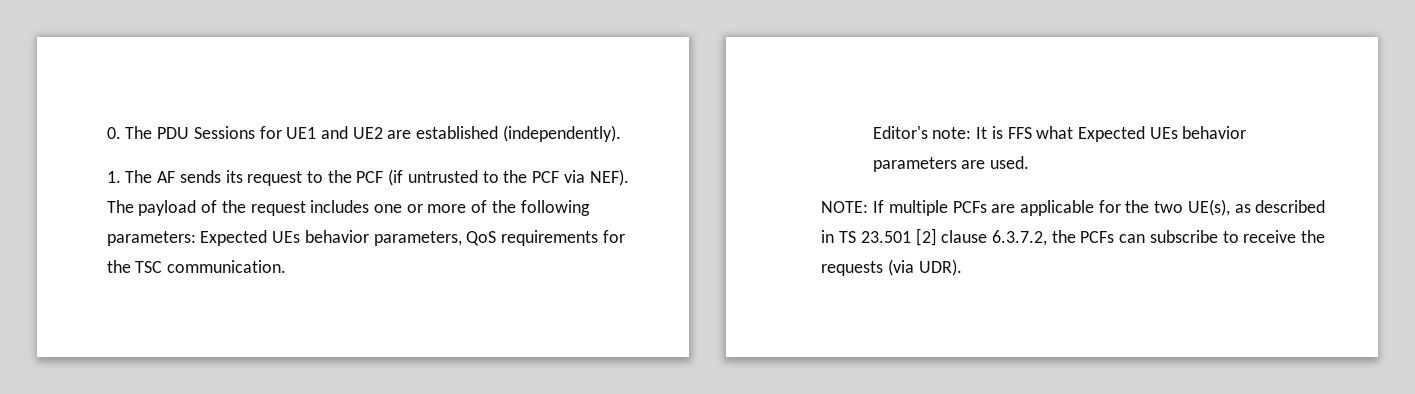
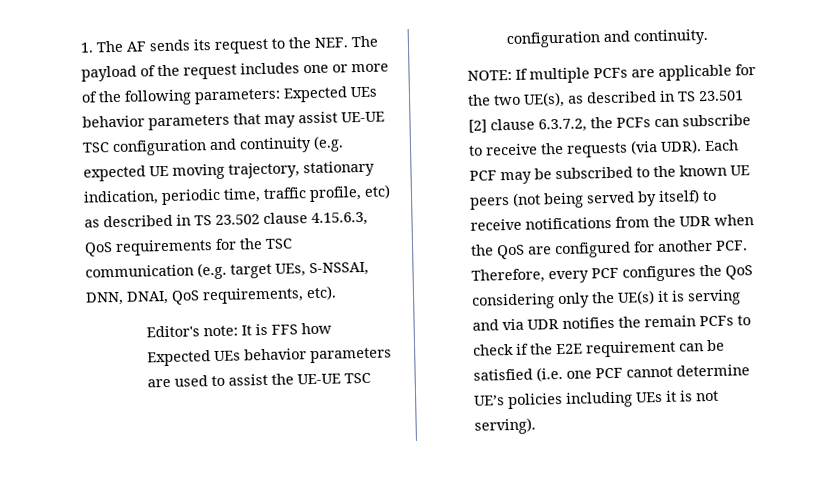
[106,125,621,142] 0. The PDU Sessions for UE1 and UE2 are established (independently). // -> (79, 47) none
[356,169,629,186] PCF (if untrusted to the PCF via NEF). -> [313,37,348,48] NEF.
[373,231,462,246] parameters, -> [147,111,385,131] [81,135,344,157] [82,160,375,182] [82,184,391,206] [83,211,368,228] parameters that may assist UE-UE TSC configuration and continuity (e.g. expected UE moving trajectory, stationary indication, periodic time, traffic profile, etc) as described in TS 23.502 clause 4.15.6.3,
[167,260,287,273] communication. -> [84,261,369,280] [84,285,337,306] communication (e.g. target UEs, S-NSSAI, DNN, DNAI, QoS requirements, etc).
[1036,126,1074,139] what -> [300,322,332,335] how
[990,156,1030,169] used. -> [173,372,371,387] [505,28,708,49] used to assist the UE-UE TSC configuration and continuity.
(962, 267) none -> [703,139,739,152] [468,164,750,185] [469,189,717,210] [469,214,754,231] [470,239,748,260] [470,264,753,284] [471,289,741,310] [471,315,751,331] [472,339,725,358] [472,364,750,382] [473,390,719,410] [473,417,536,435] Each PCF may be subscribed to the known UE peers (not being served by itself) to receive notifications from the UDR when the QoS are configured for another PCF. Therefore, every PCF configures the QoS considering only the UE(s) it is serving and via UDR notifies the remain PCFs to check if the E2E requirement can be satisfied (i.e. one PCF cannot determine UE’s policies including UEs it is not serving).

